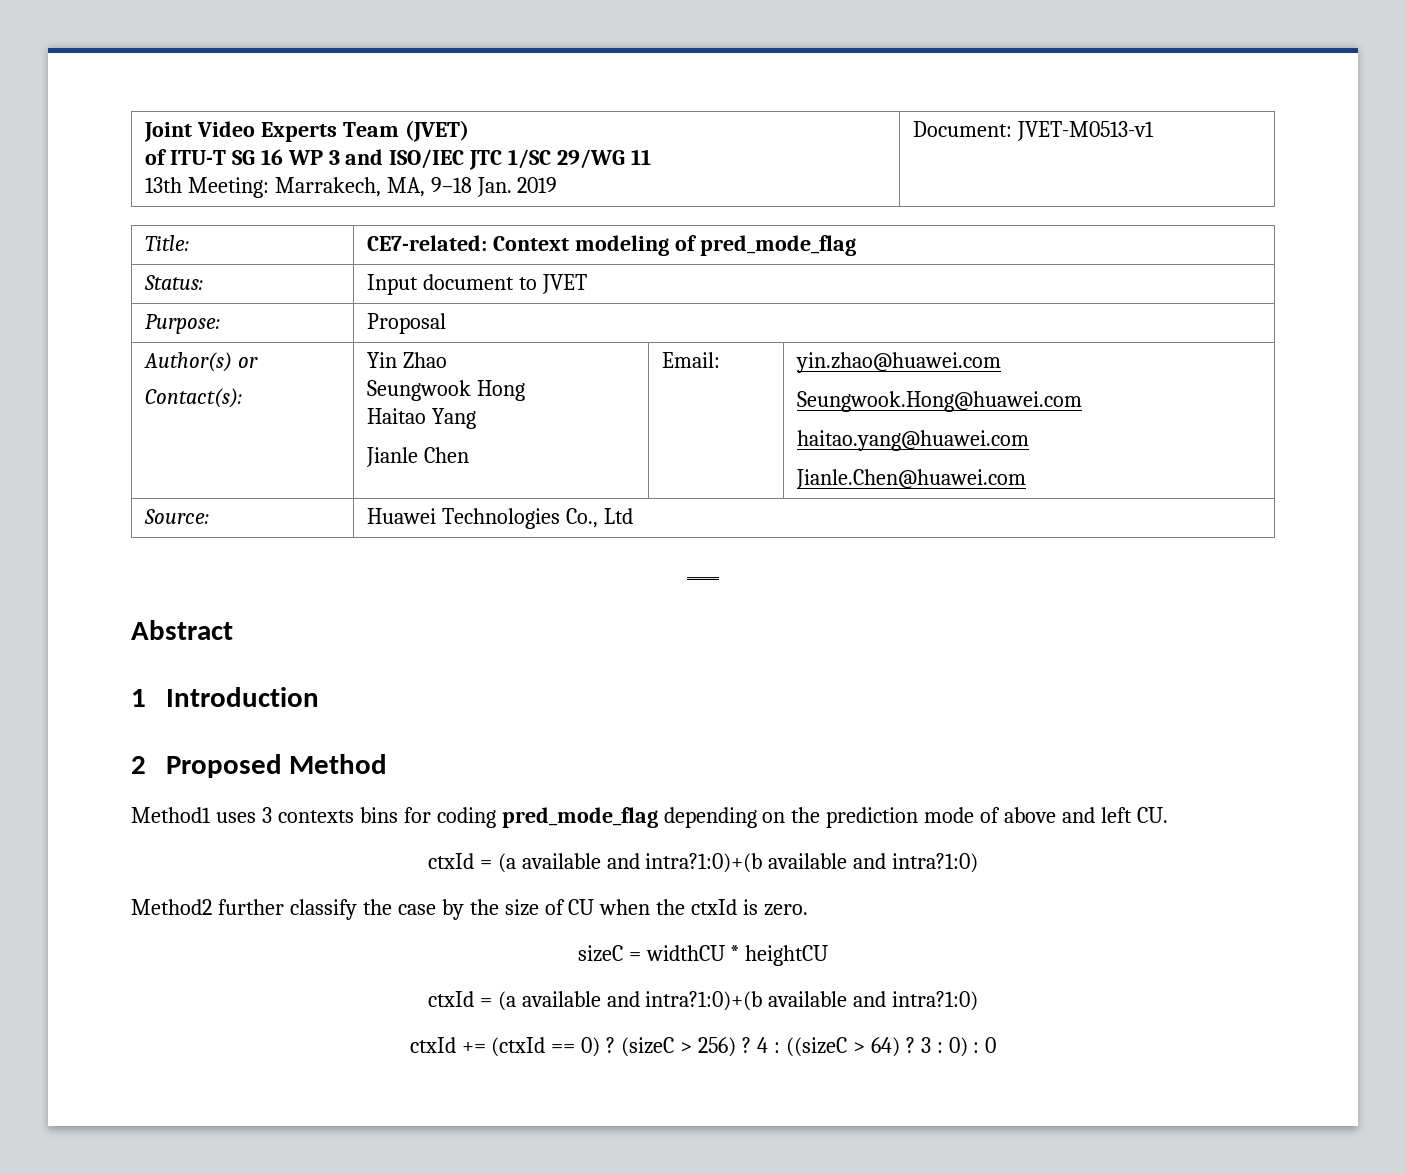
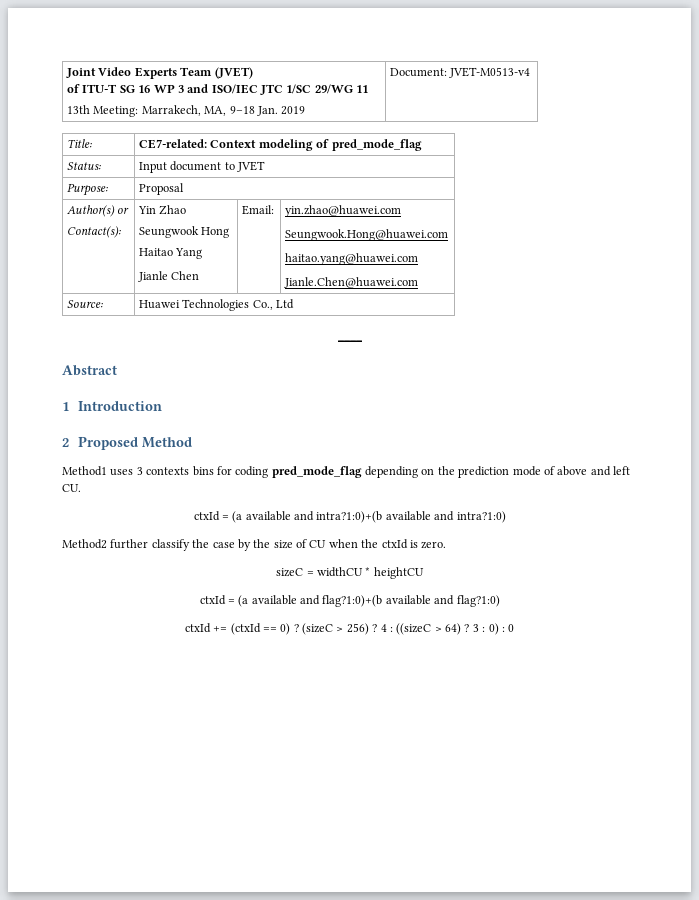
[1016,121,1154,141] JVET-M0513-v1 -> [449,67,531,78] JVET-M0513-v4
[645,991,979,1011] intra?1:0)+(b available and intra?1:0) -> [322,595,500,607] flag?1:0)+(b available and flag?1:0)

